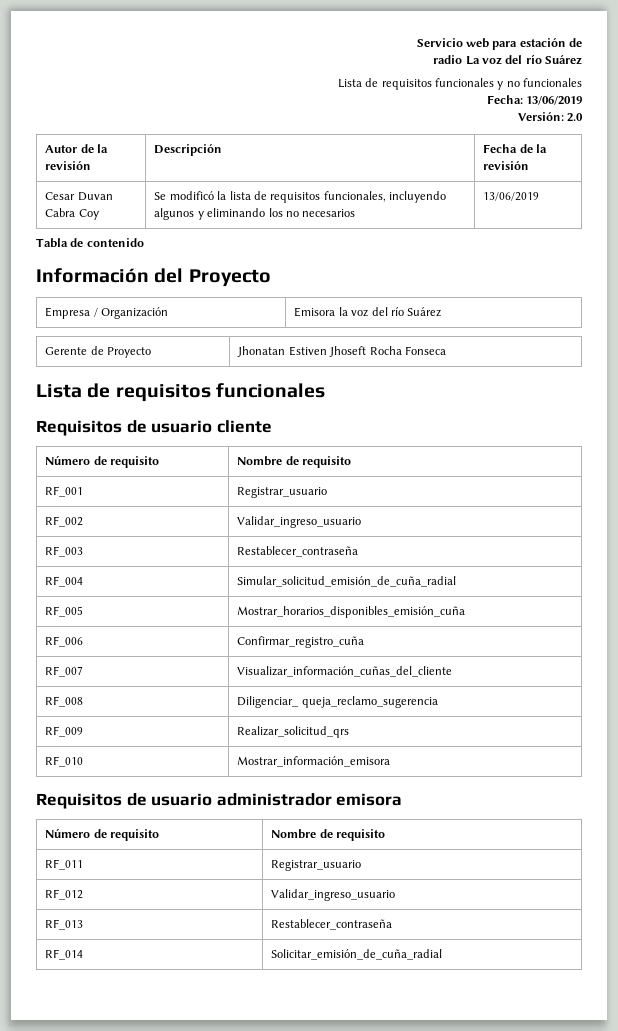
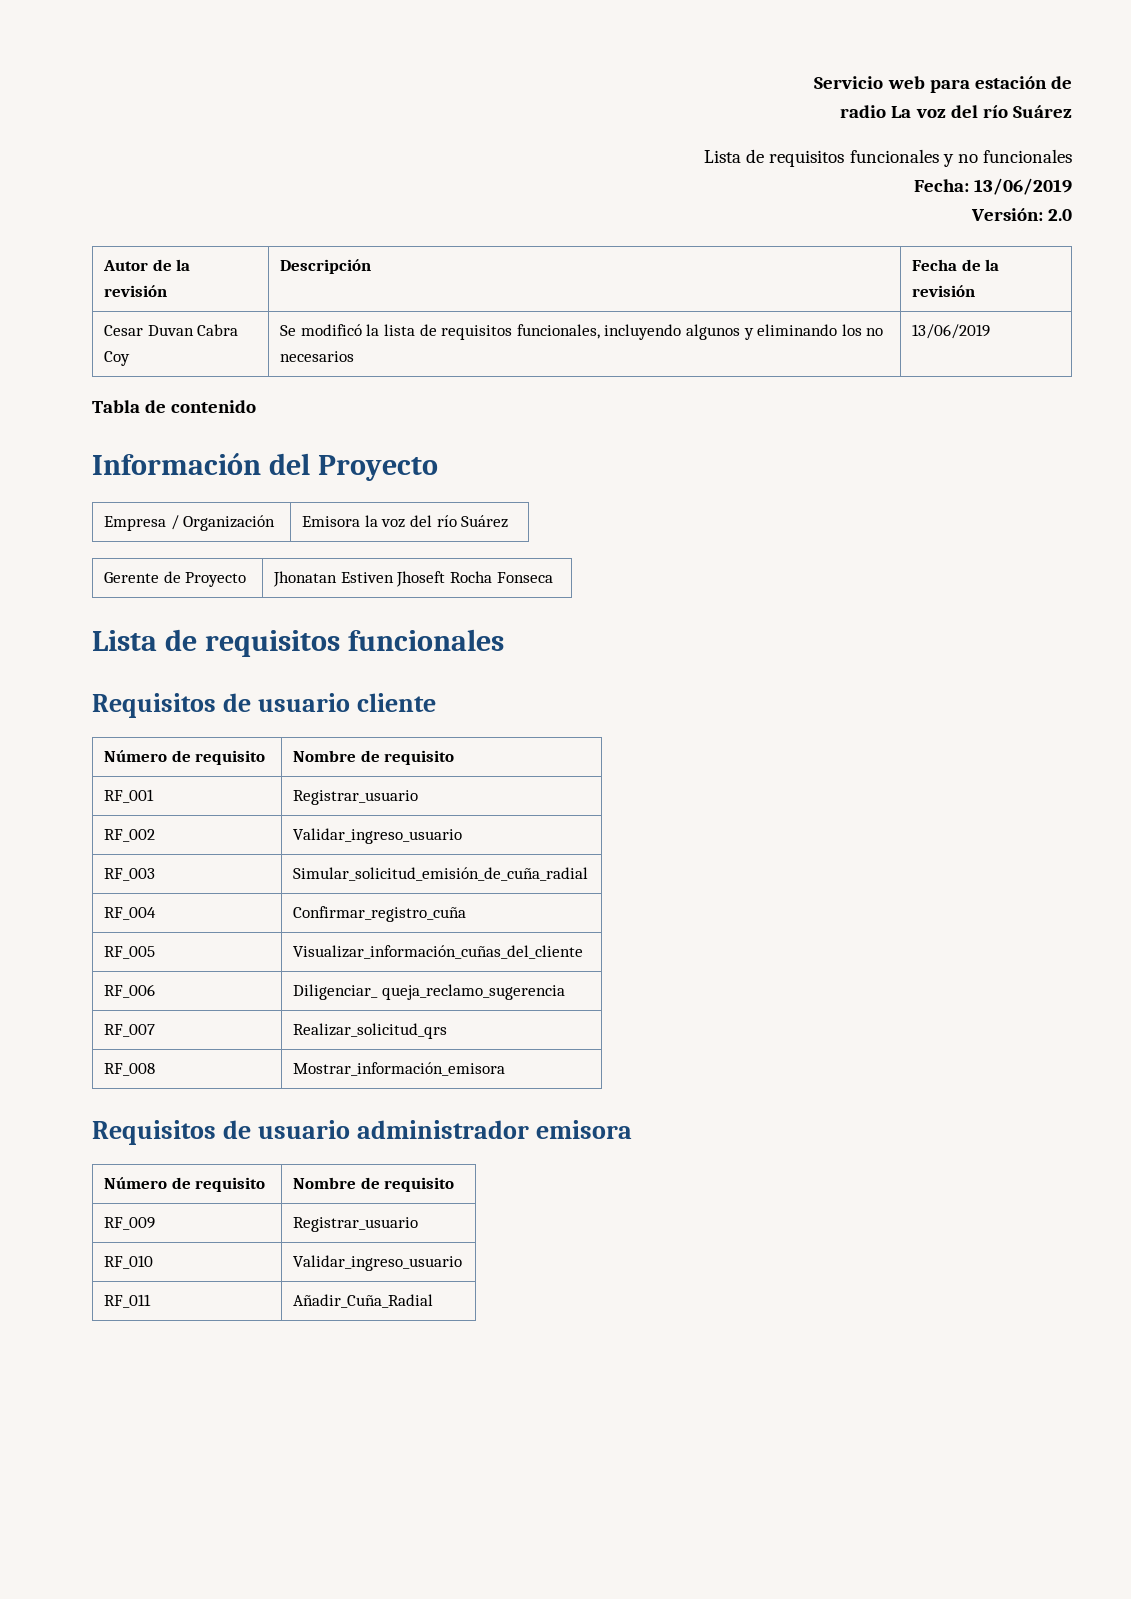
[237,546,359,557] Restablecer_contraseña -> [293,867,589,881] Simular_solicitud_emisión_de_cuña_radial
[237,576,457,587] Simular_solicitud_emisión_de_cuña_radial -> [293,906,467,922] Confirmar_registro_cuña
[237,606,466,618] Mostrar_horarios_disponibles_emisión_cuña -> [293,945,584,959] Visualizar_información_cuñas_del_cliente
[237,636,365,648] [45,666,84,677] [237,666,453,677] [45,696,84,707] | Confirmar_registro_cuña // RF_007 | Visualizar_información_cuñas_del_cliente // RF_008 -> (156, 991) none
[45,726,84,737] RF_009 -> [104,1024,156,1037] RF_007
[45,756,84,767] RF_010 -> [104,1063,156,1076] RF_008
[45,859,84,870] [271,860,362,871] [45,889,84,900] [271,889,396,901] [45,919,84,930] [271,919,393,930] [45,949,84,960] [271,949,443,960] RF_011 | Registrar_usuario // RF_012 | Validar_ingreso_usuario // RF_013 | Restablecer_contraseña // RF_014 | Solicitar_emisión_de_cuña_radial -> [104,1217,156,1230] [293,1217,419,1232] [104,1255,154,1269] [293,1255,463,1271] [104,1294,152,1308] [293,1294,434,1308] RF_009 | Registrar_usuario // RF_010 | Validar_ingreso_usuario // RF_011 | Añadir_Cuña_Radial

